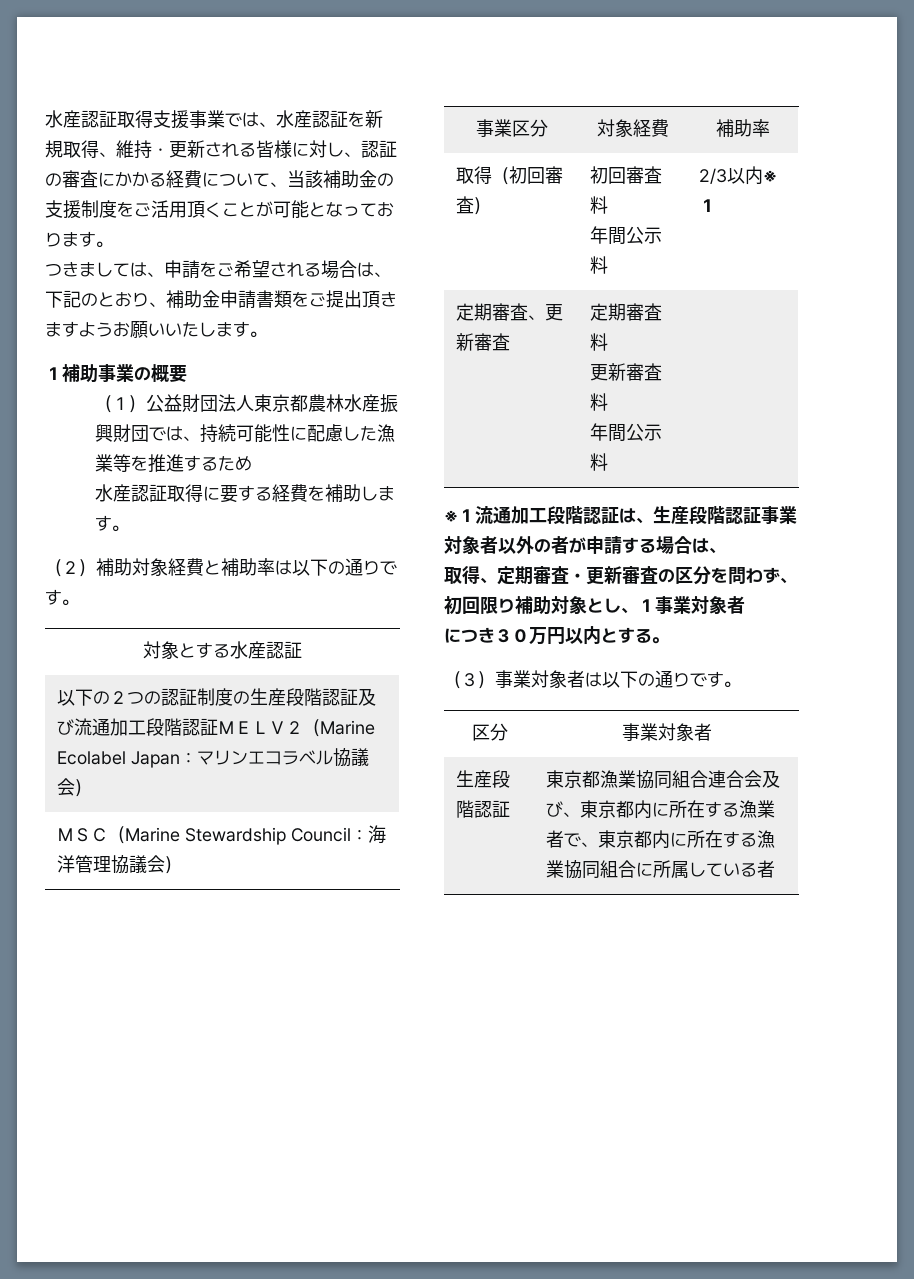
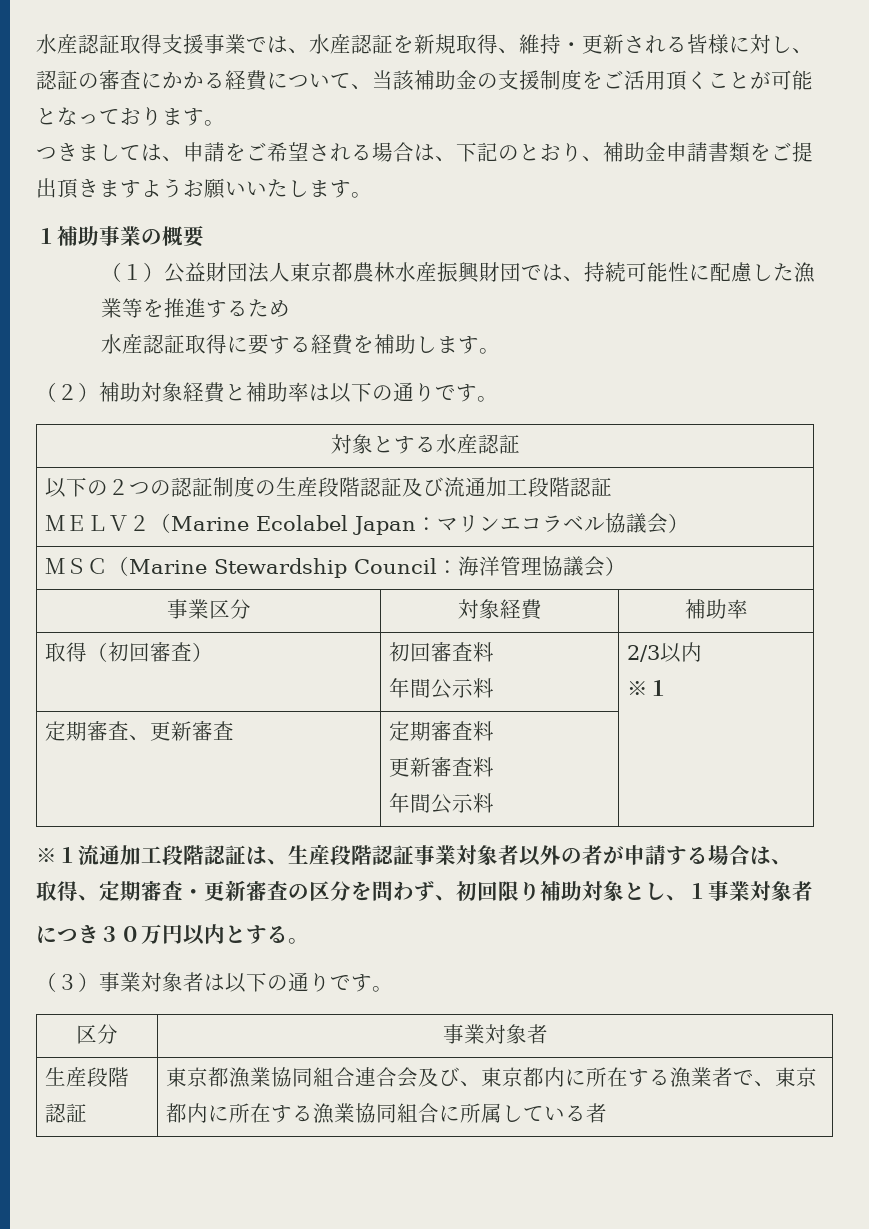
(219, 727) none -> (612, 487) //
(764, 175) none -> (702, 652) //

